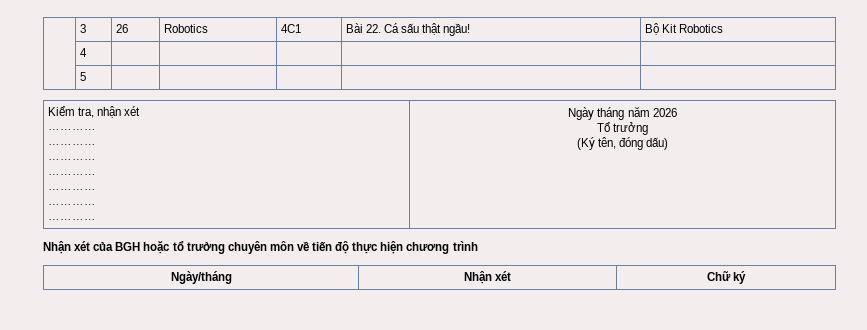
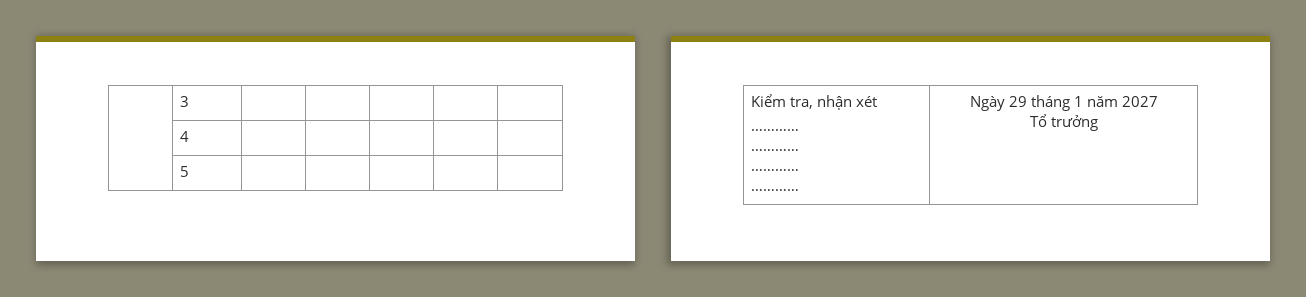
[115,24,128,33] [163,24,208,33] [280,24,301,33] [345,23,471,36] [644,23,724,35] 26 | Robotics | 4C1 | Bài 22. Cá sấu thật ngầu! | Bộ Kit Robotics -> (190, 101) | | | |
[47,189,96,190] [47,204,96,205] [47,219,96,220] [568,106,677,120] [596,122,649,135] [576,137,669,150] [43,240,478,254] [170,271,232,284] [463,271,512,284] [706,271,747,284] // ………… // ………… // ………… | Ngày tháng năm 2026 // Tổ trưởng // (Ký tên, đóng dấu) // Nhận xét của BGH hoặc tổ trưởng chuyên môn về tiến độ thực hiện chương trình // Ngày/tháng | Nhận xét | Chữ ký -> [969,95,1158,111] [1029,114,1098,131] | Ngày 29 tháng 1 năm 2027 // Tổ trưởng

